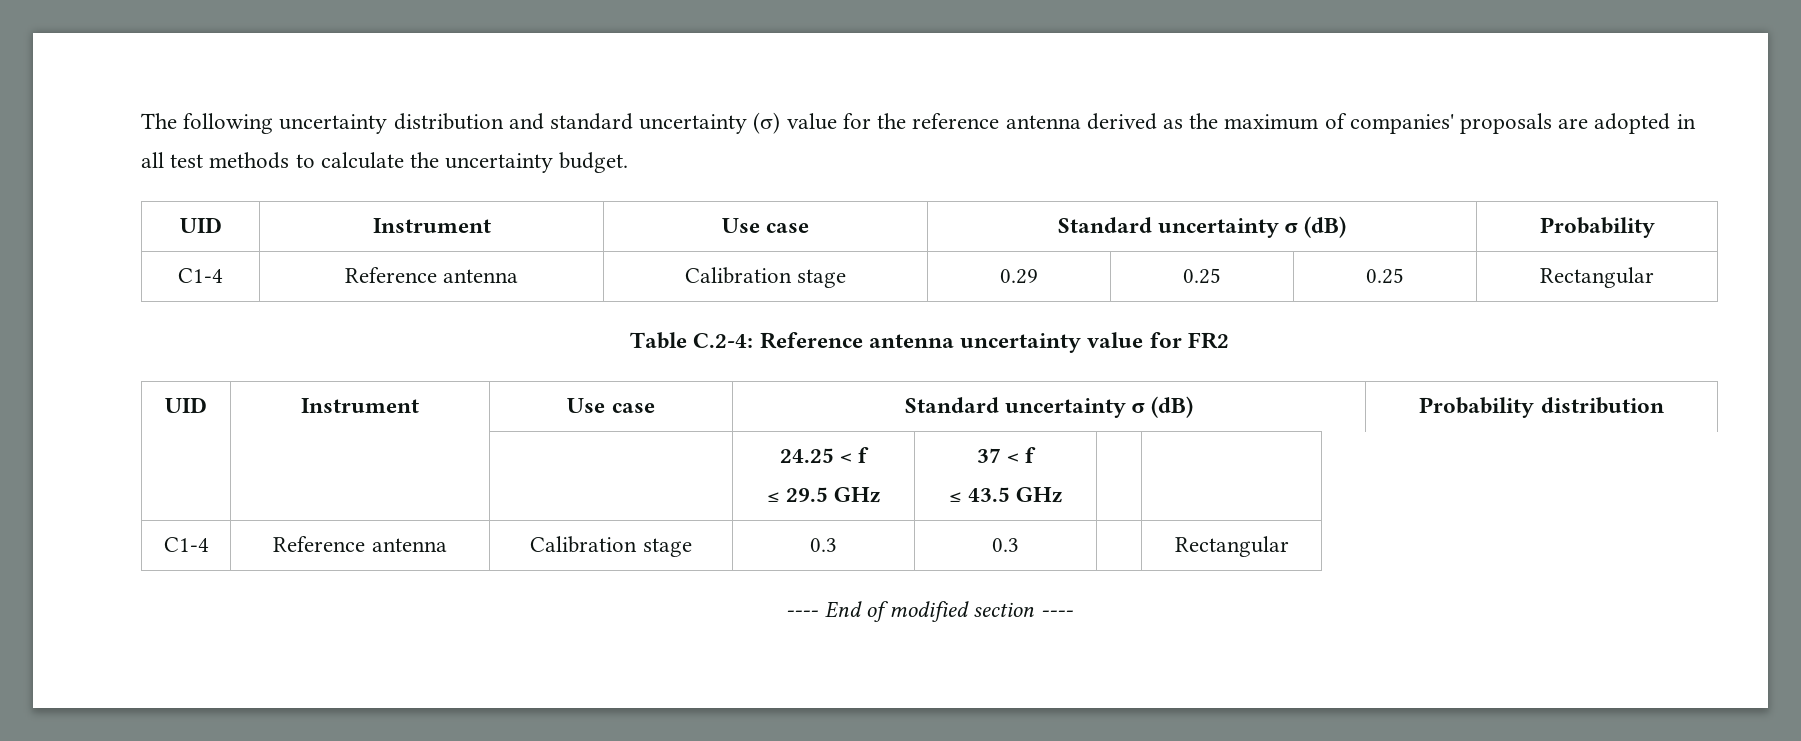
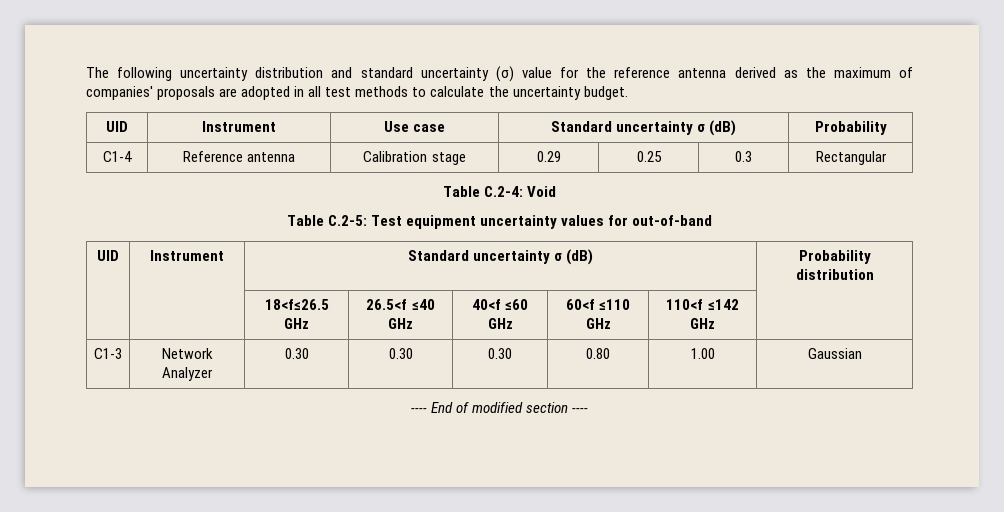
[1366,268,1404,284] 0.25 -> [735,151,752,162] 0.3
[759,332,1229,353] [165,397,207,413] [301,398,419,413] [567,398,655,413] Reference antenna uncertainty value for FR2 // UID | Instrument | Use case -> [527,186,557,197] [286,215,713,229] [97,250,119,261] [150,250,224,261] Void // Table C.2-5: Test equipment uncertainty values for out-of-band // UID | Instrument
[779,447,870,463] [767,487,880,503] [976,447,1037,463] [949,487,1062,503] [163,537,209,552] [273,536,447,552] [530,536,692,557] [809,538,837,552] [991,538,1019,552] [1174,536,1289,557] | 24.25 < f // ≤ 29.5 GHz | 37 < f // ≤ 43.5 GHz | | // C1-4 | Reference antenna | Calibration stage | 0.3 | 0.3 | | Rectangular -> [264,299,329,310] [284,318,309,329] [366,299,435,310] [388,318,413,329] [471,299,529,310] [487,318,513,329] [565,299,631,310] [585,318,611,329] [666,299,739,310] [690,318,715,329] [94,348,122,359] [161,348,213,359] [162,367,213,381] [284,348,309,359] [388,348,413,359] [488,348,512,359] [586,348,610,359] [690,348,715,359] [807,348,862,359] 18<f≤26.5 GHz | 26.5<f ≤40 GHz | 40<f ≤60 GHz | 60<f ≤110 GHz | 110<f ≤142 GHz | // C1-3 | Network Analyzer | 0.30 | 0.30 | 0.30 | 0.80 | 1.00 | Gaussian

